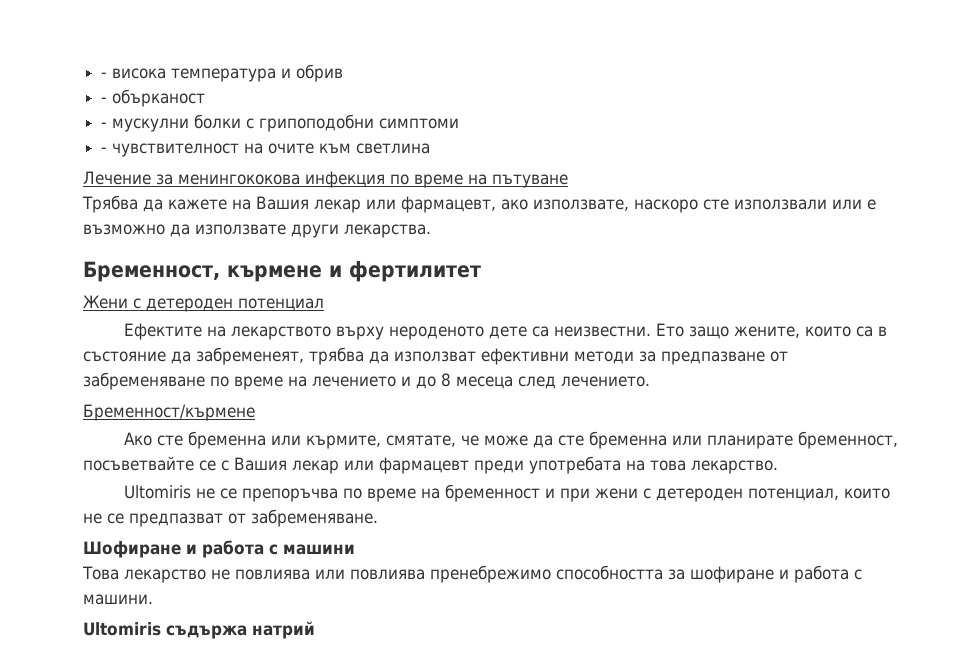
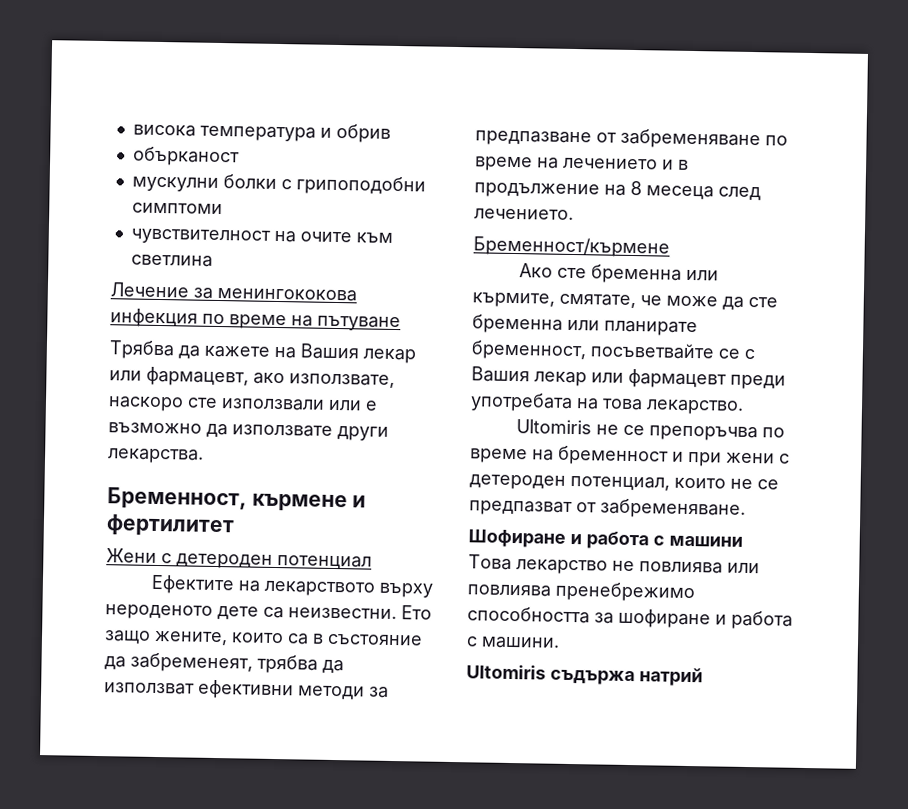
[101,72,108,78] - -> (132, 130) none
[101,97,108,103] - -> (391, 133) none
[101,122,108,128] - -> (240, 156) none
[101,147,108,153] - -> (223, 208) none
[416,376,436,389] до -> [678,159,689,170] [474,182,626,199] в продължение на

